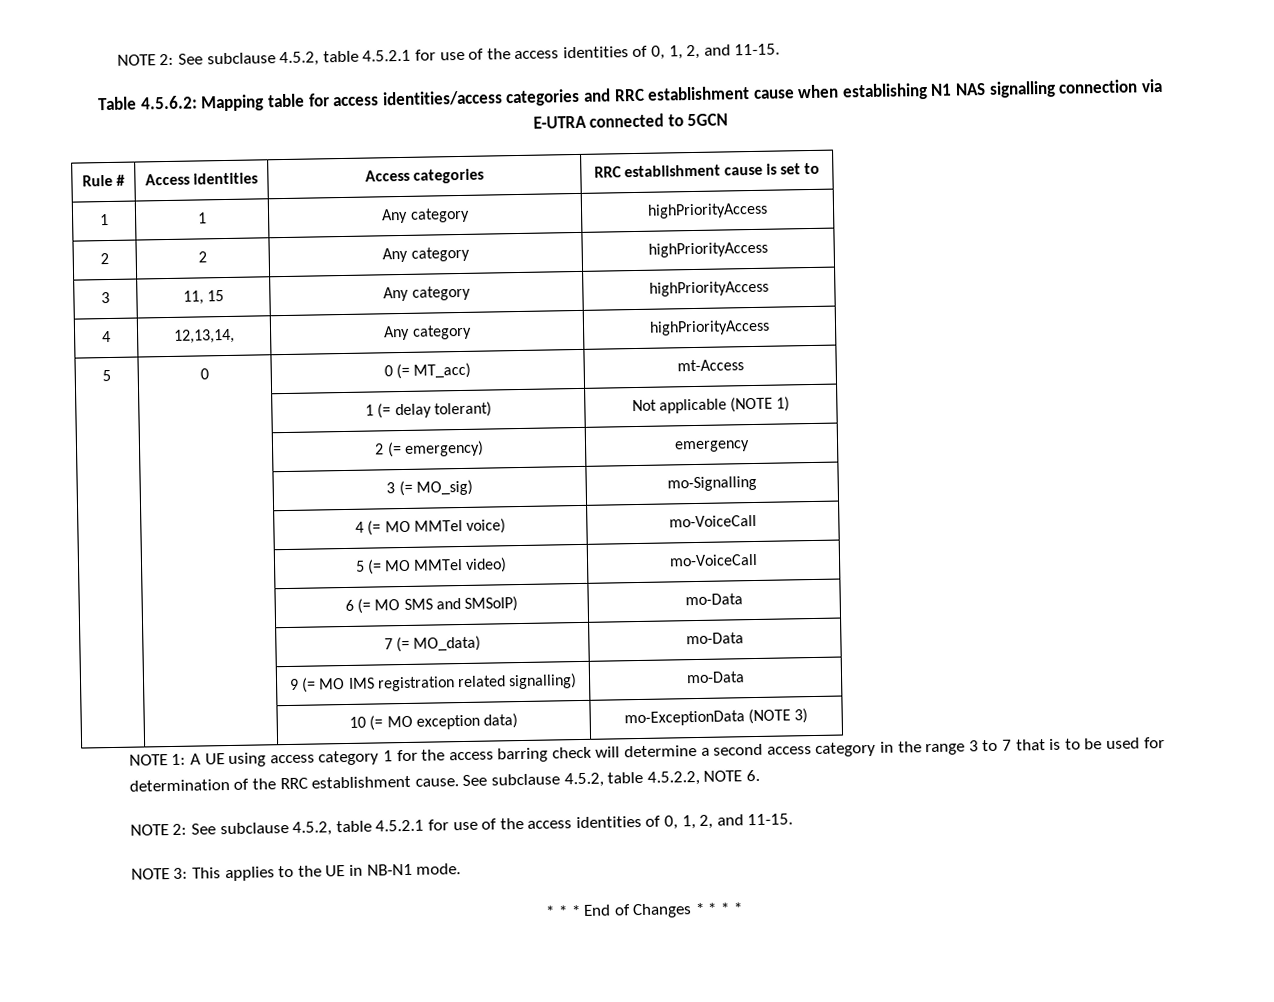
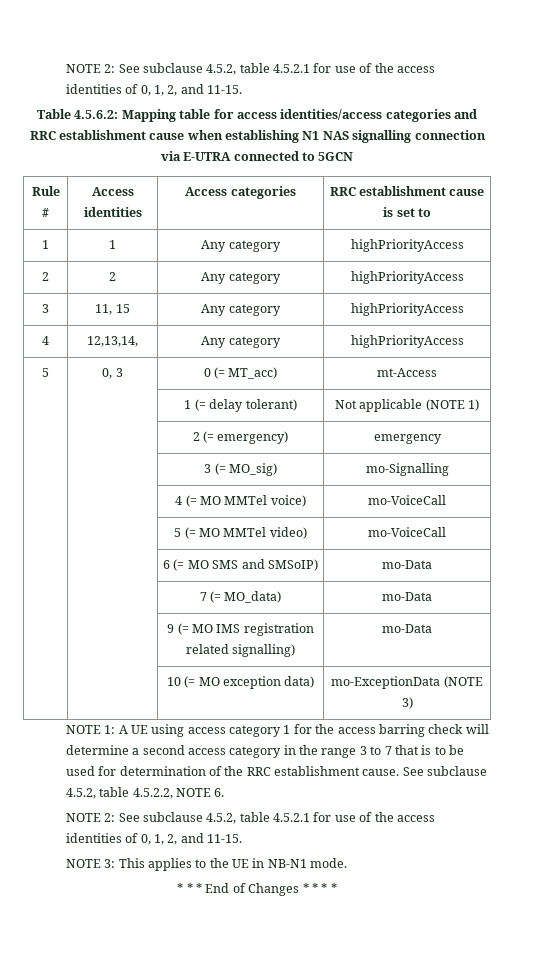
[200,368,209,380] 0 -> [102,368,123,379] 0, 3

